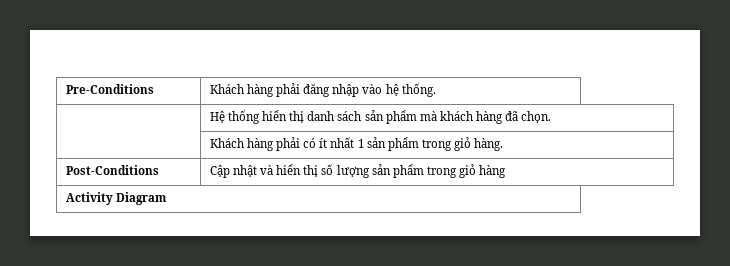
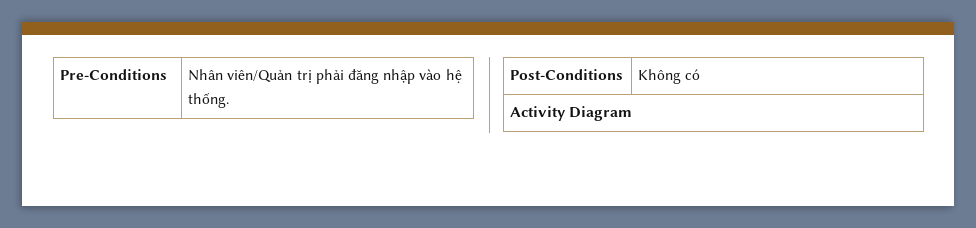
[209,84,275,97] Khách hàng -> [188,69,312,83] Nhân viên/Quản trị
[209,110,552,124] [209,137,504,151] [65,165,159,175] [209,164,507,178] | Hệ thống hiển thị danh sách sản phẩm mà khách hàng đã chọn. // | Khách hàng phải có ít nhất 1 sản phẩm trong giỏ hàng. // Post-Conditions | Cập nhật và hiển thị số lượng sản phẩm trong giỏ hàng -> [510,69,624,80] [638,69,701,84] Post-Conditions | Không có

